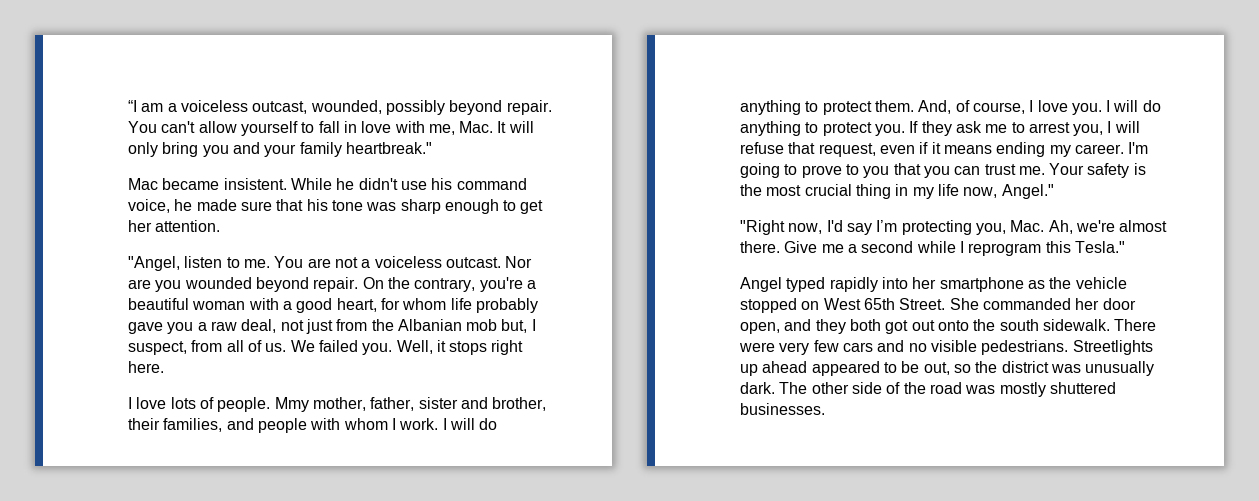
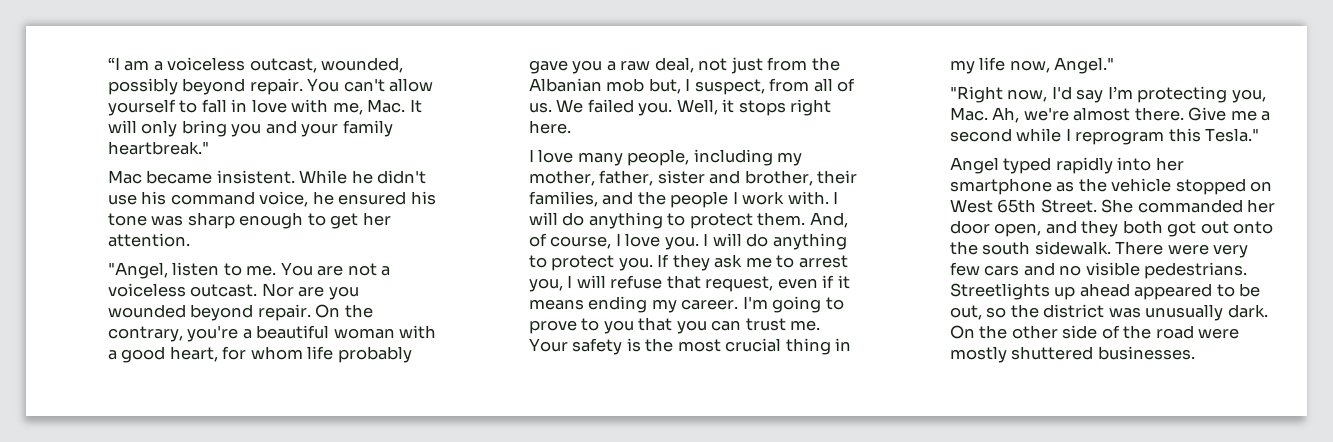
[196,199,304,211] made sure that -> [338,191,407,205] ensured
[170,397,309,412] lots of people. Mmy -> [577,149,803,166] many people, including my
[257,418,439,433] people with whom I work. -> [637,191,829,208] the people I work with.
[779,382,808,394] The -> [949,325,1008,339] On the
[965,385,996,394] was -> [1198,328,1240,339] were

